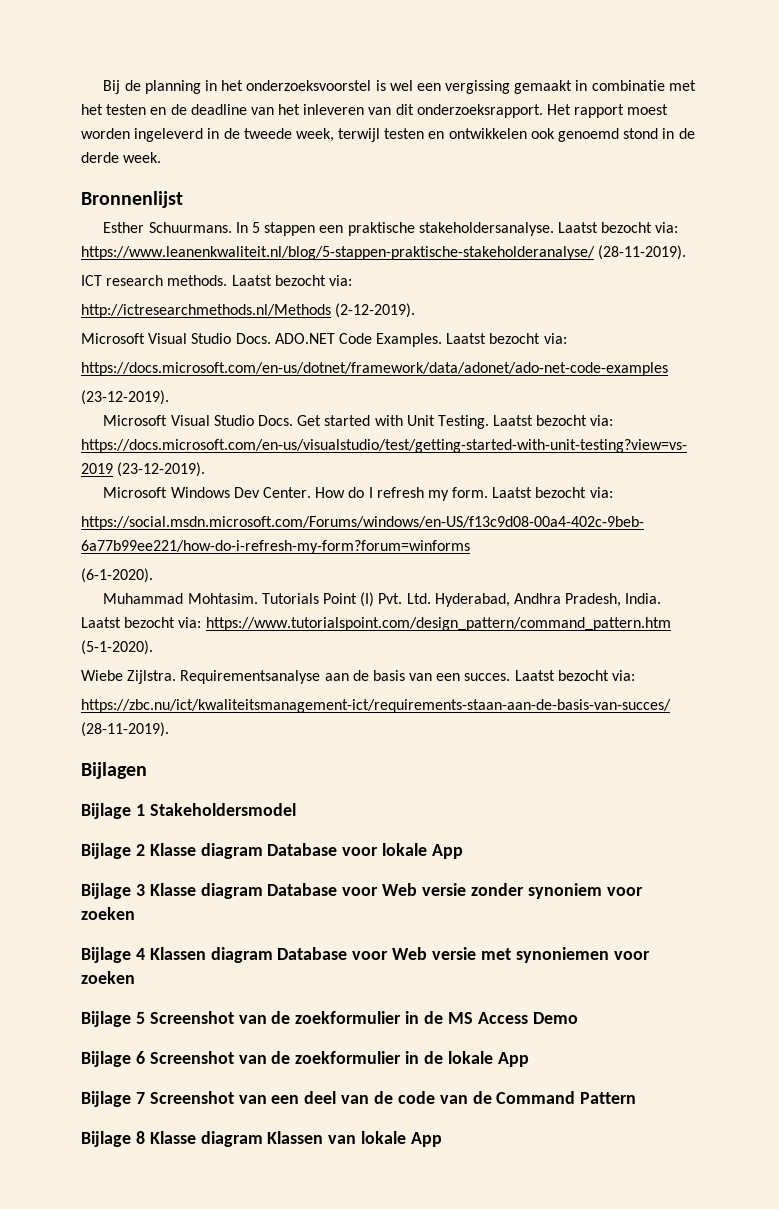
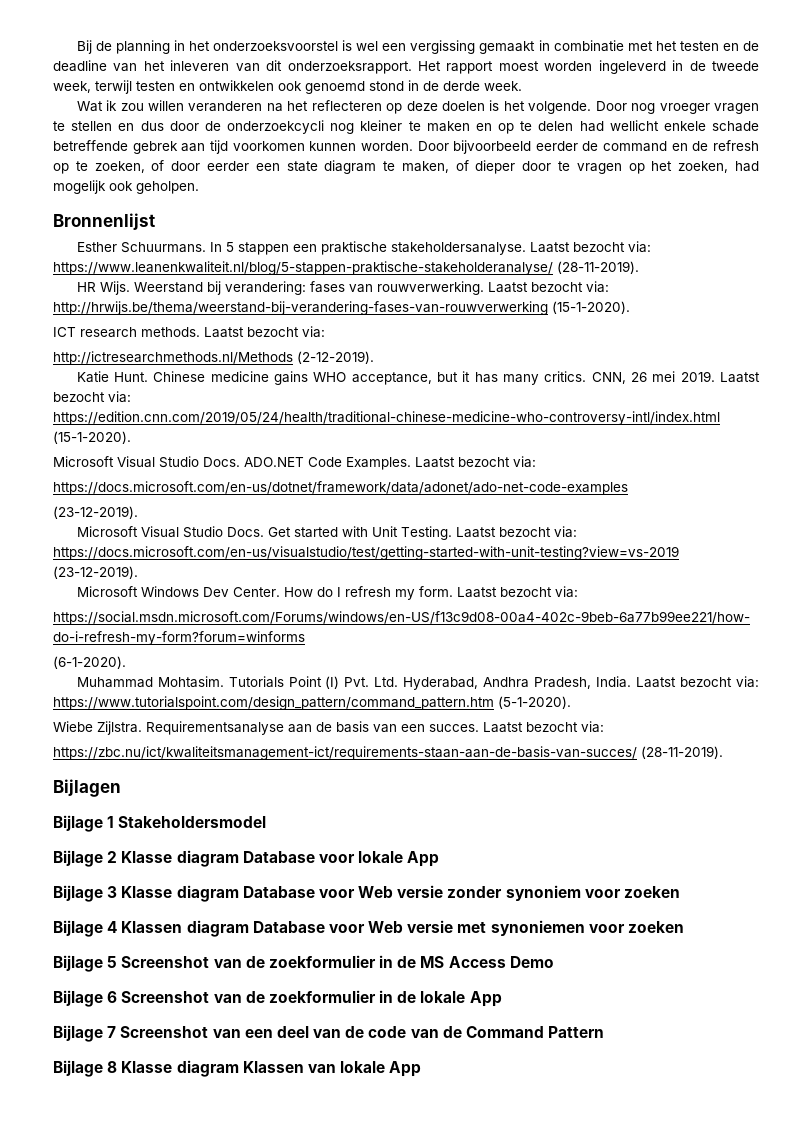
(162, 157) none -> [76,100,759,114] [53,120,759,134] [53,140,759,154] [53,160,759,174] [53,180,199,194] // Wat ik zou willen veranderen na het reflecteren op deze doelen is het volgende. Door nog vroeger vragen te stellen en dus door de onderzoekcycli nog kleiner te maken en op te delen had wellicht enkele schade betreffende gebrek aan tijd voorkomen kunnen worden. Door bijvoorbeeld eerder de command en de refresh op te zoeken, of door eerder een state diagram te maken, of dieper door te vragen op het zoeken, had mogelijk ook geholpen.
(687, 252) none -> [76,281,609,295] [53,301,630,315] // HR Wijs. Weerstand bij verandering: fases van rouwverwerking. Laatst bezocht via: http://hrwijs.be/thema/weerstand-bij-verandering-fases-van-rouwverwerking (15-1-2020).
(416, 310) none -> [76,371,761,385] [53,391,131,403] [53,411,720,425] [53,431,131,444] // Katie Hunt. Chinese medicine gains WHO acceptance, but it has many critics. CNN, 26 mei 2019. Laatst bezocht via: https://edition.cnn.com/2019/05/24/health/traditional-chinese-medicine-who-controversy-intl/index.html (15-1-2020).

